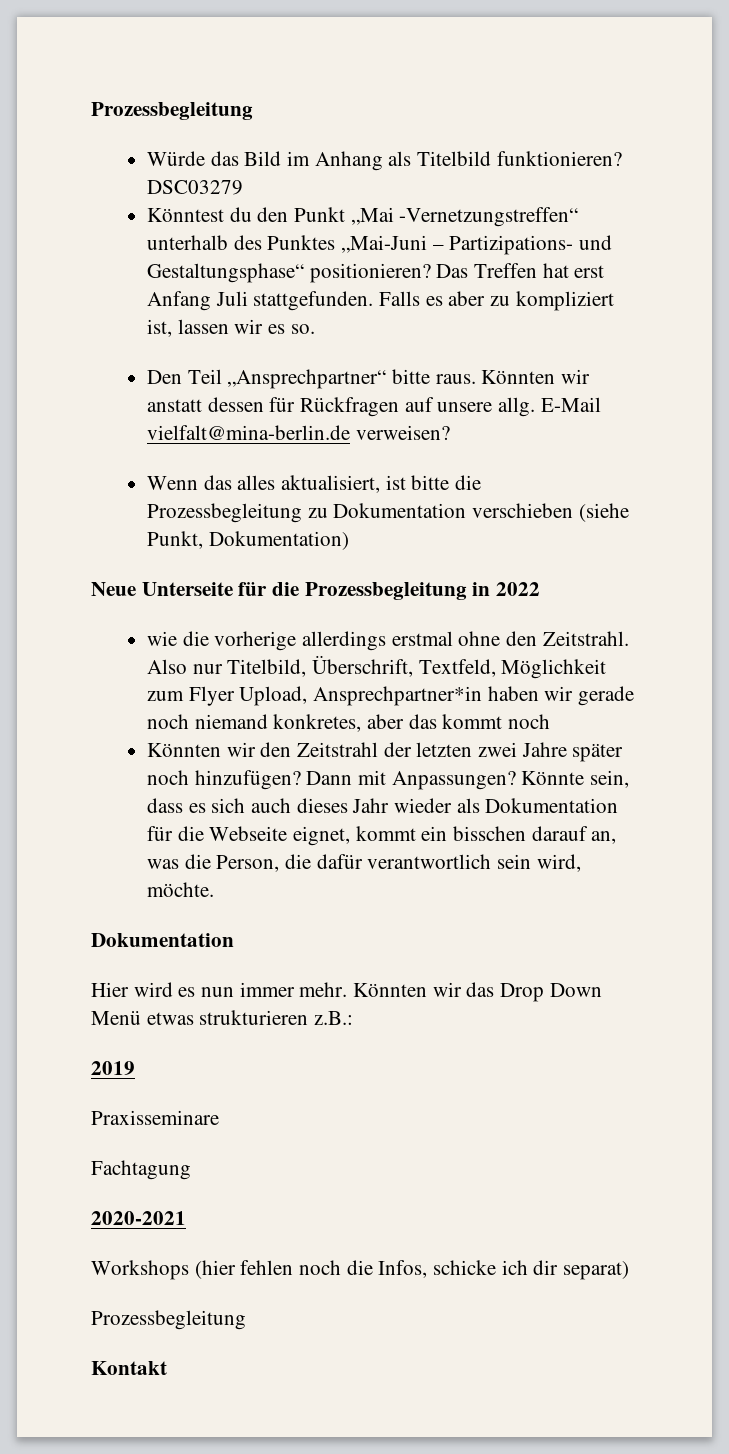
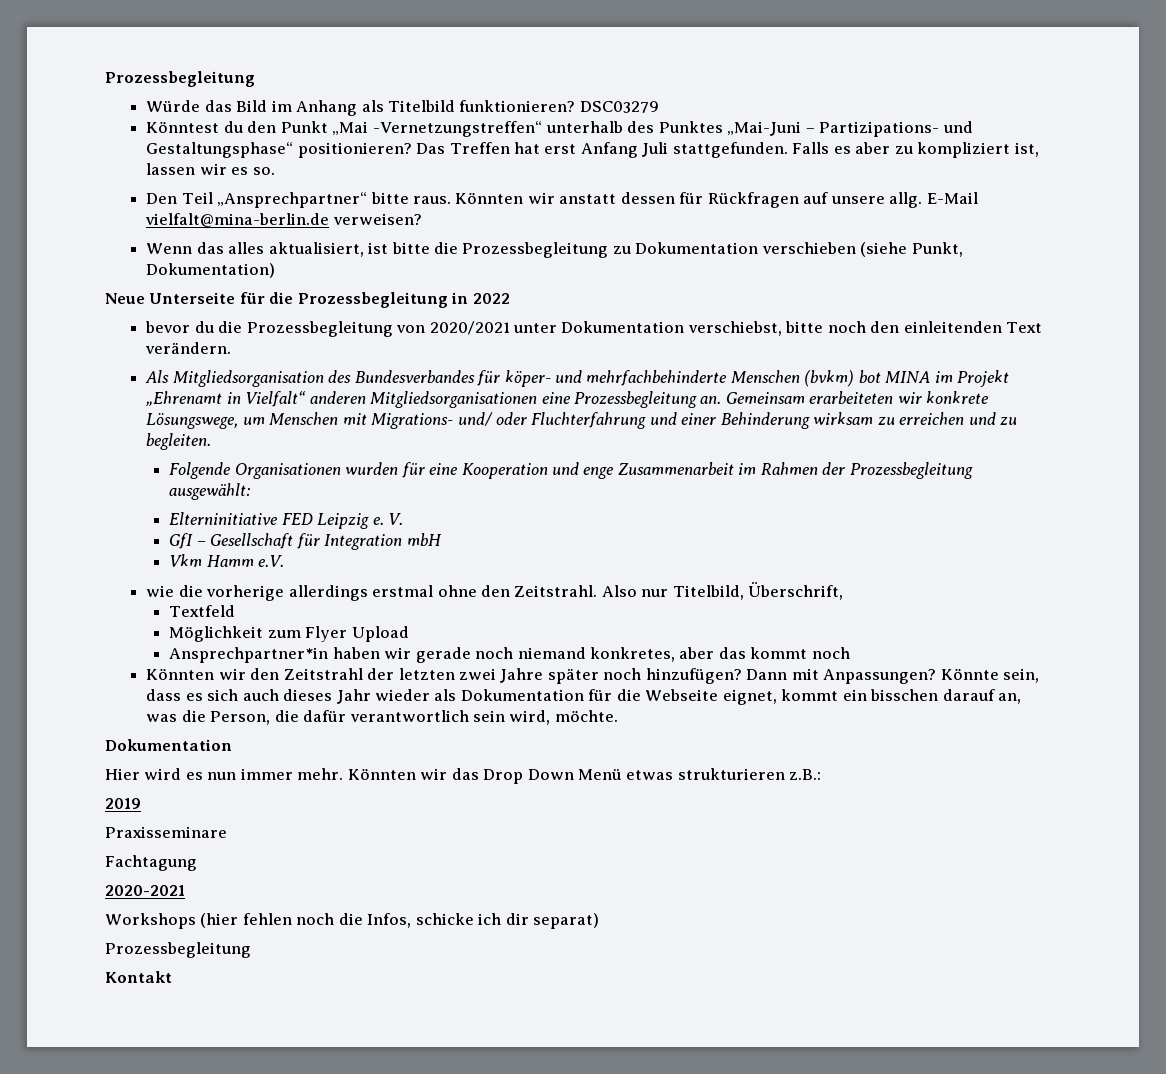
(541, 589) none -> [145,321,1043,337] [145,342,232,354] [145,370,1010,387] [146,391,990,408] [146,412,1018,429] [146,433,212,450] [169,462,973,479] [169,483,251,500] [169,512,404,529] [169,533,442,550] [169,554,285,567] // bevor du die Prozessbegleitung von 2020/2021 unter Dokumentation verschiebst, bitte noch den einleitenden Text verändern. // Als Mitgliedsorganisation des Bundesverbandes für köper- und mehrfachbehinderte Menschen (bvkm) bot MINA im Projekt „Ehrenamt in Vielfalt“ anderen Mitgliedsorganisationen eine Prozessbegleitung an. Gemeinsam erarbeiteten wir konkrete Lösungswege, um Menschen mit Migrations- und/ oder Fluchterfahrung und einer Behinderung wirksam zu erreichen und zu begleiten. // Folgende Organisationen wurden für eine Kooperation und enge Zusammenarbeit im Rahmen der Prozessbegleitung ausgewählt: // Elterninitiative FED Leipzig e. V. // GfI – Gesellschaft für Integration mbH // Vkm Hamm e.V.
[418,659,496,677] Textfeld, -> [169,605,236,617] // Textfeld //
[239,686,308,706] Upload, -> [351,626,409,642] Upload //

